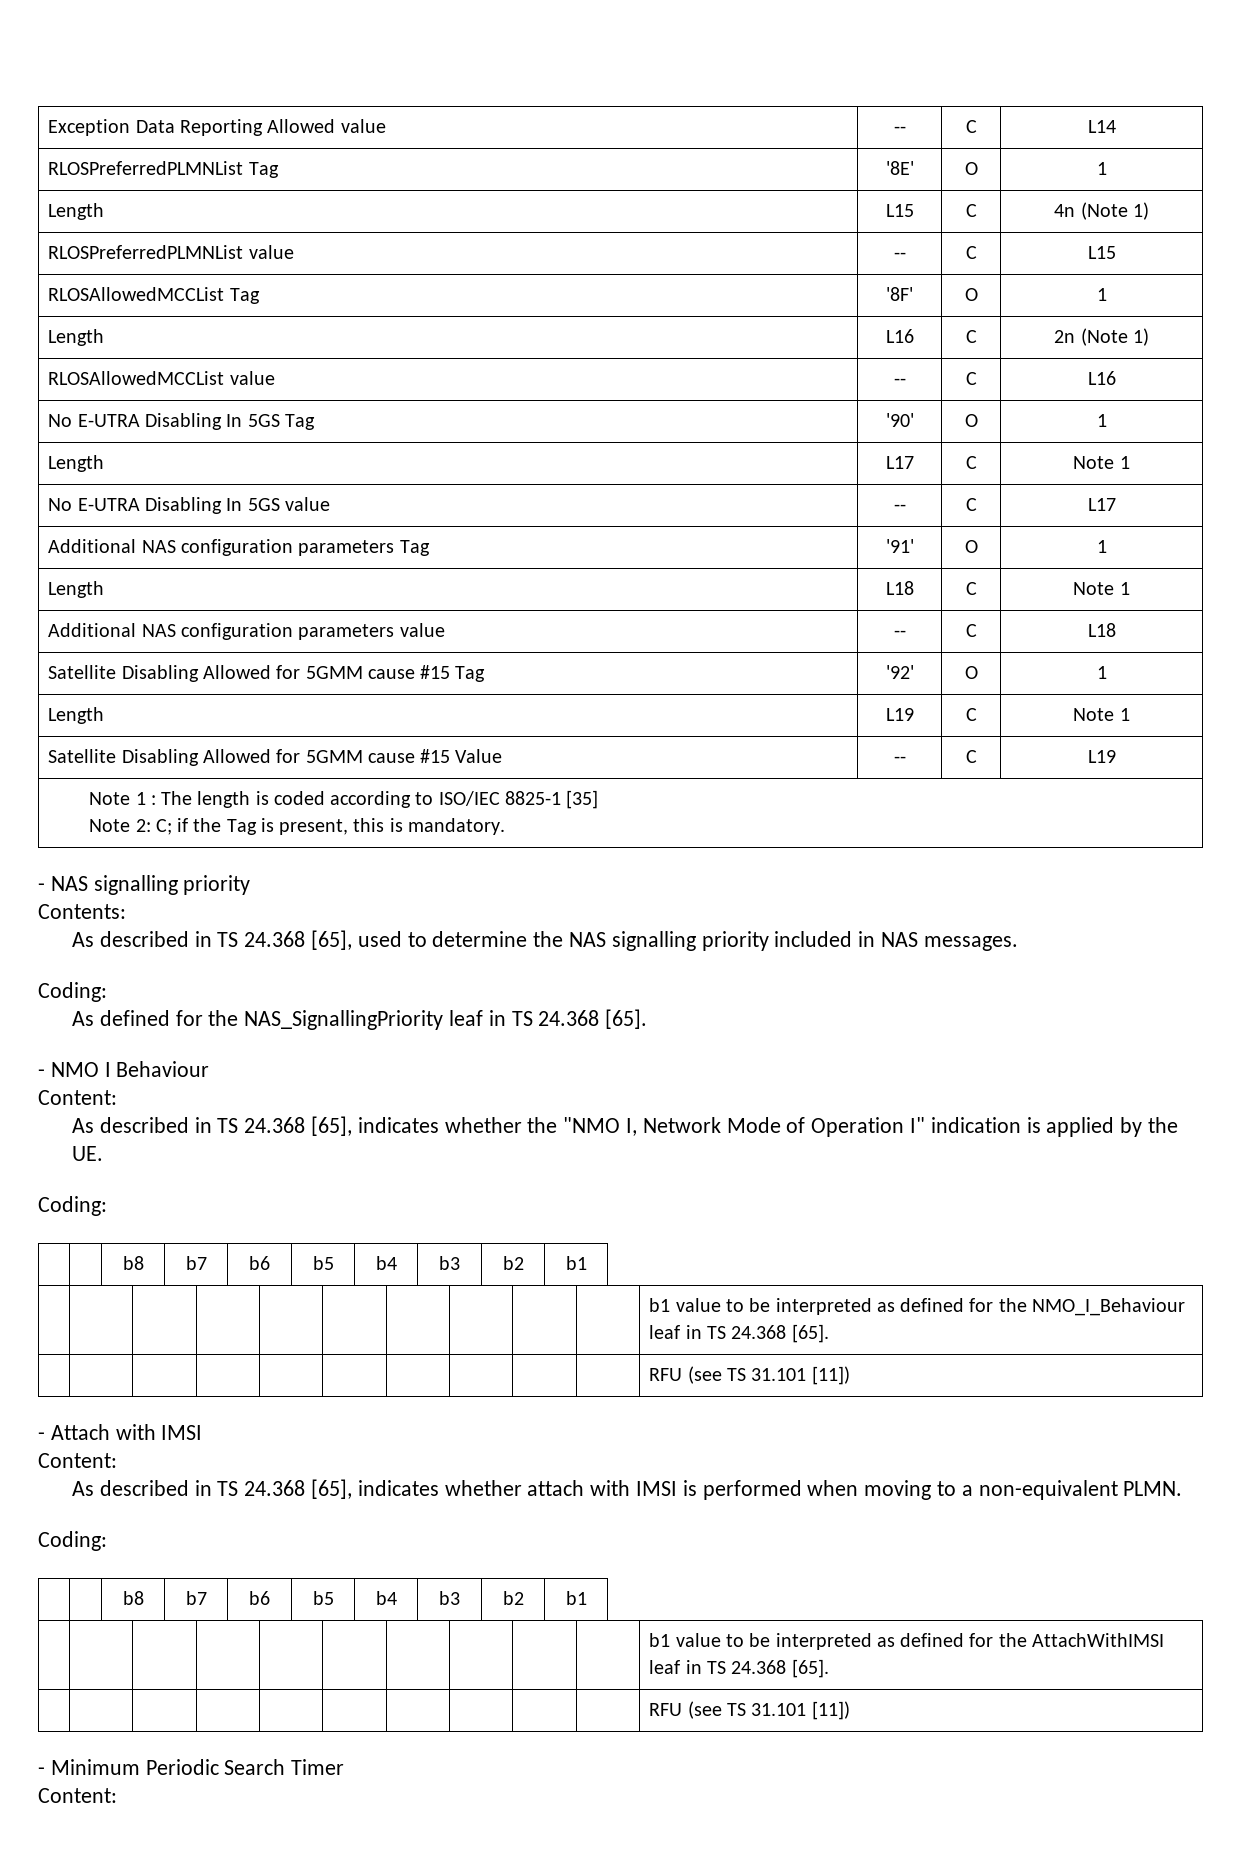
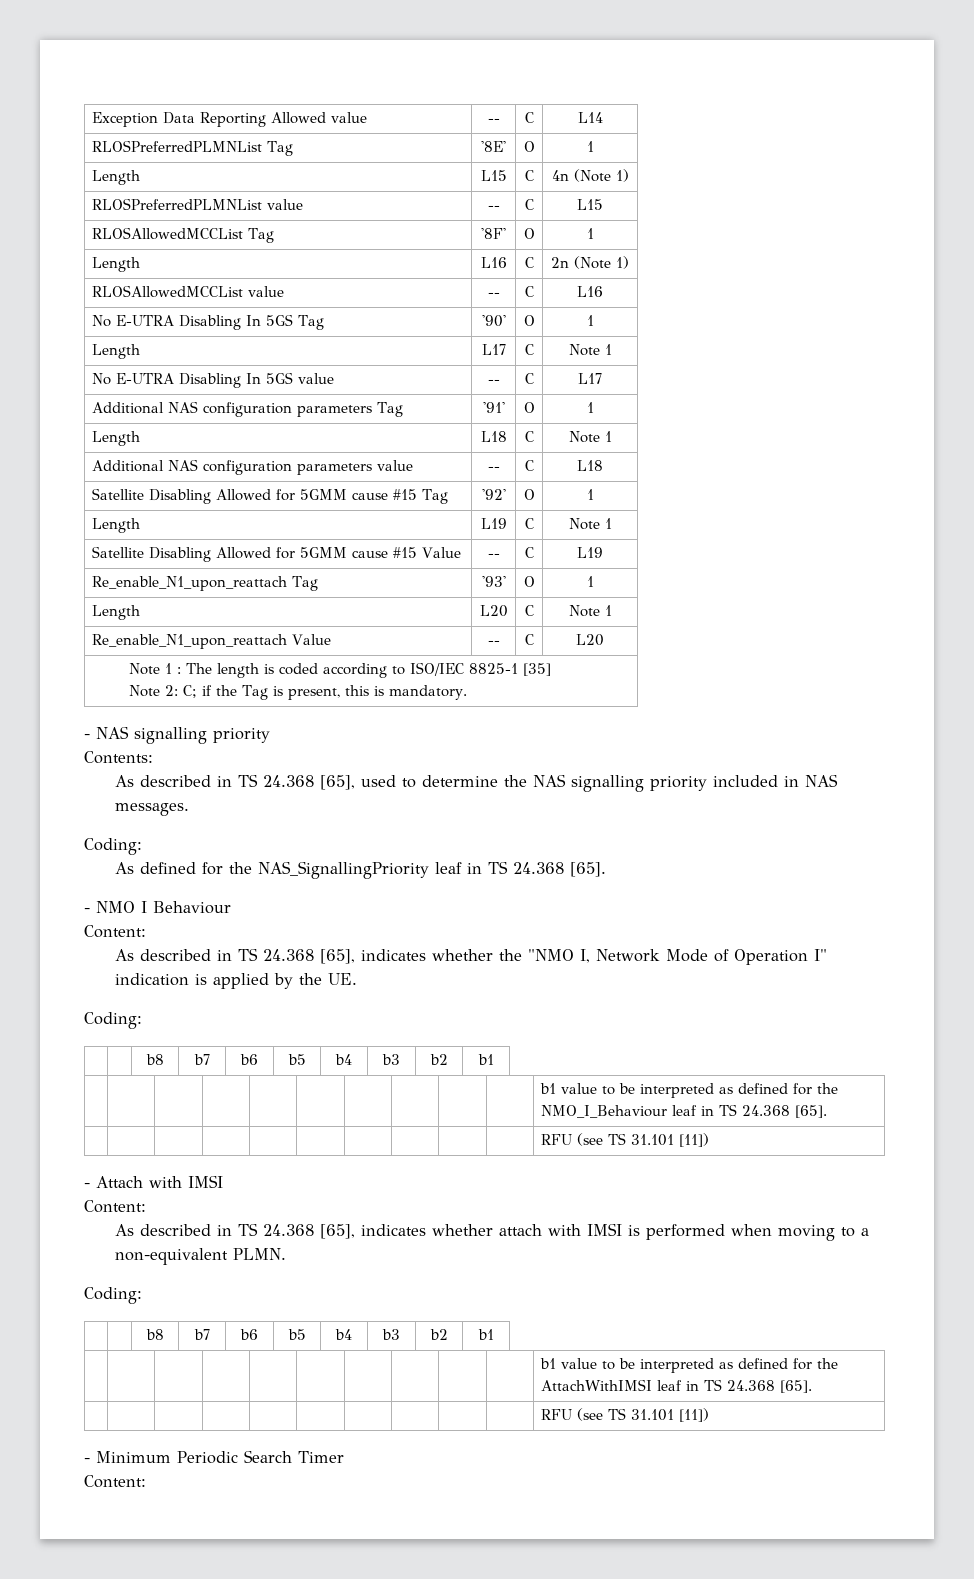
(1116, 756) none -> [91,576,318,591] [481,576,506,587] [523,576,535,587] [586,576,594,587] [91,605,140,620] [479,605,508,617] [524,605,534,616] [568,605,612,617] [91,634,331,649] [487,640,500,645] [524,634,534,645] [576,634,604,646] // Re_enable_N1_upon_reattach Tag | '93' | O | 1 // Length | L20 | C | Note 1 // Re_enable_N1_upon_reattach Value | -- | C | L20

